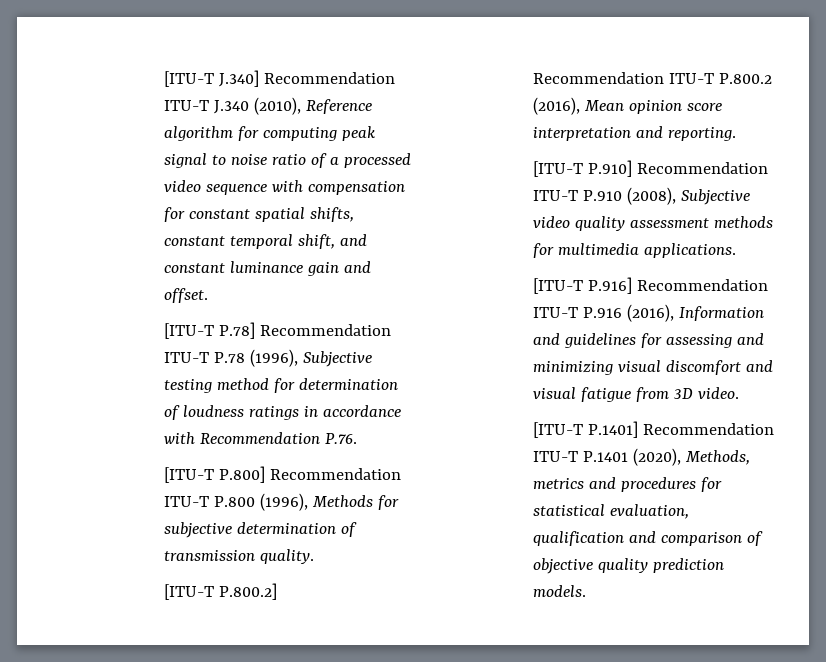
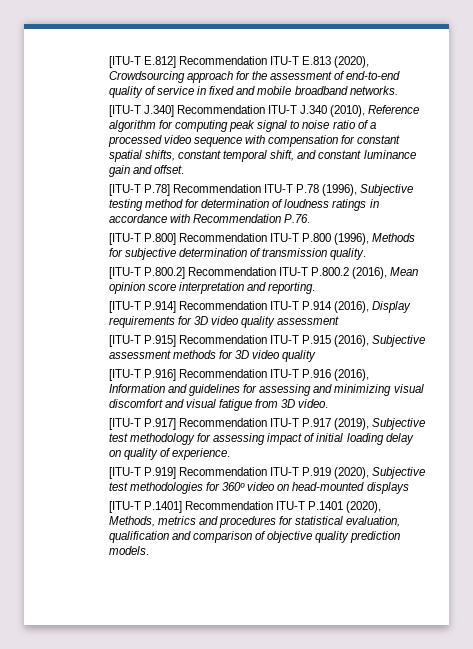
[163,71,214,87] [ITU-T -> [108,56,370,68] [108,71,401,83] [108,86,398,98] [108,105,141,117] [ITU-T E.812] Recommendation ITU-T E.813 (2020), Crowdsourcing approach for the assessment of end-to-end quality of service in fixed and mobile broadband networks. // [ITU-T
[587,160,768,177] [532,187,750,205] [532,216,773,231] [532,243,736,258] P.910] Recommendation ITU-T P.910 (2008), Subjective video quality assessment methods for multimedia applications. -> [143,301,412,313] [108,316,340,328] [108,335,426,347] [108,350,317,362] P.914] Recommendation ITU-T P.914 (2016), Display requirements for 3D video quality assessment // [ITU-T P.915] Recommendation ITU-T P.915 (2016), Subjective assessment methods for 3D video quality
(739, 393) none -> [108,418,426,430] [108,433,414,445] [108,448,231,460] [108,467,426,479] [108,482,409,494] // [ITU-T P.917] Recommendation ITU-T P.917 (2019), Subjective test methodology for assessing impact of initial loading delay on quality of experience. // [ITU-T P.919] Recommendation ITU-T P.919 (2020), Subjective test methodologies for 360º video on head-mounted displays

